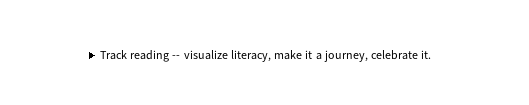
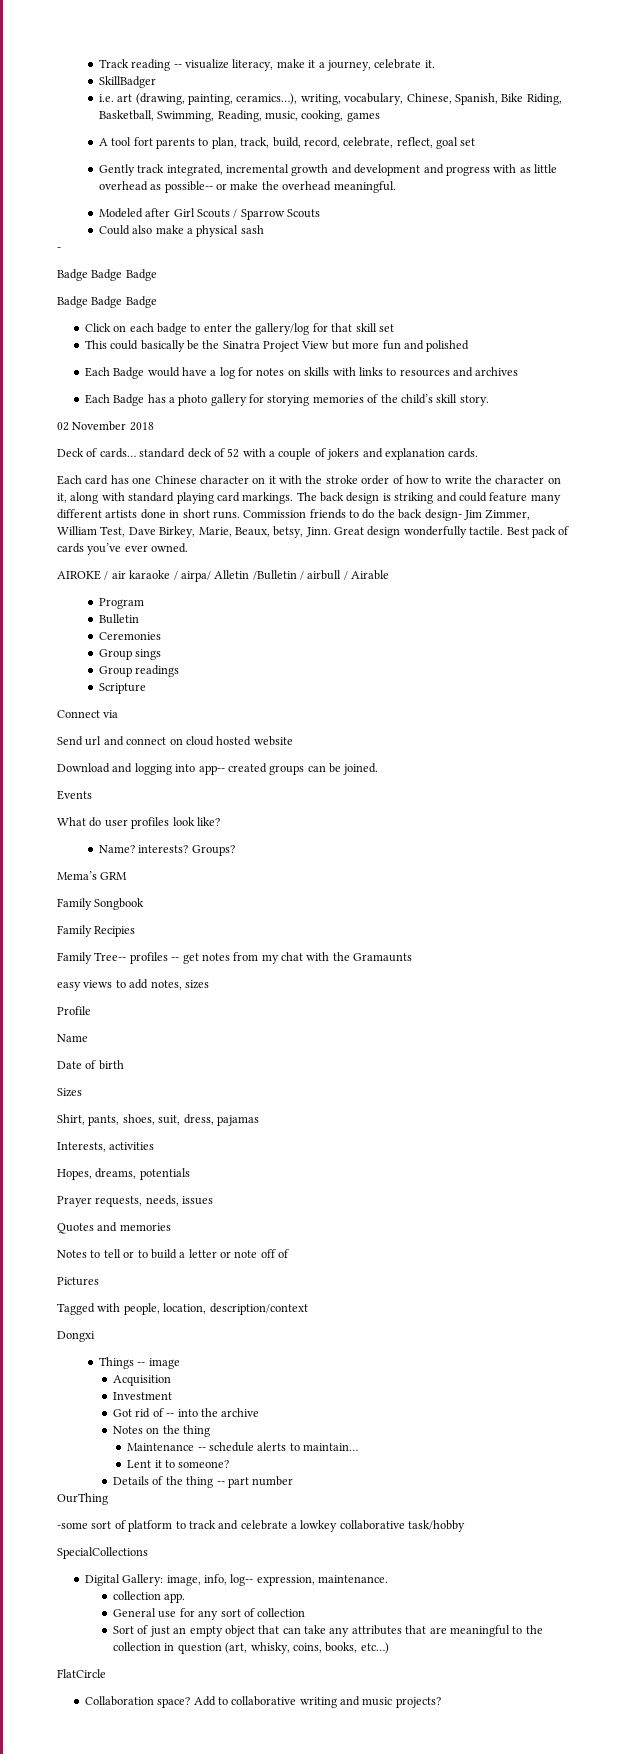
(432, 54) none -> [98,76,156,88] [98,93,562,105] [98,110,380,122] [98,137,476,149] [98,164,558,176] [98,181,396,193] [98,208,321,220] [98,225,264,237] [57,247,61,251] [57,269,157,281] [57,296,157,308] [84,323,394,335] [84,340,470,352] [84,367,519,379] [84,394,489,406] [57,421,154,431] [57,448,479,460] [57,475,561,485] [57,492,561,504] [57,509,531,521] [57,526,570,538] [57,543,189,555] [57,570,390,582] [98,598,144,609] [98,614,139,624] [98,632,161,640] [98,649,162,660] [98,665,180,677] [98,683,146,694] [57,710,119,718] [57,736,293,746] [57,763,379,775] [57,790,92,800] [57,817,220,829] [98,845,235,856] [57,871,128,880] [57,898,145,910] [57,925,136,937] [57,952,413,964] [57,979,209,991] [57,1006,91,1015] [57,1034,88,1042] [57,1060,124,1070] [57,1088,82,1097] [57,1114,259,1126] [57,1142,155,1152] [57,1168,190,1180] [57,1195,214,1207] [57,1222,171,1234] [57,1249,290,1259] [57,1277,99,1286] [57,1303,308,1315] [57,1331,95,1342] [98,1357,180,1369] [113,1375,172,1386] [113,1392,173,1400] [113,1408,260,1418] [113,1425,211,1437] [127,1442,359,1452] [127,1460,230,1468] [113,1476,294,1488] [57,1493,108,1505] [57,1520,466,1532] [57,1547,148,1559] [84,1574,389,1586] [113,1591,186,1603] [113,1608,306,1620] [113,1625,543,1637] [113,1642,389,1654] [57,1669,106,1678] [84,1696,441,1708] // SkillBadger // i.e. art (drawing, painting, ceramics…), writing, vocabulary, Chinese, Spanish, Bike Riding, Basketball, Swimming, Reading, music, cooking, games // A tool fort parents to plan, track, build, record, celebrate, reflect, goal set // Gently track integrated, incremental growth and development and progress with as little overhead as possible-- or make the overhead meaningful. // Modeled after Girl Scouts / Sparrow Scouts // Could also make a physical sash // - // Badge Badge Badge // Badge Badge Badge // Click on each badge to enter the gallery/log for that skill set // This could basically be the Sinatra Project View but more fun and polished // Each Badge would have a log for notes on skills with links to resources and archives // Each Badge has a photo gallery for storying memories of the child’s skill story. // 02 November 2018 // Deck of cards… standard deck of 52 with a couple of jokers and explanation cards. // Each card has one Chinese character on it with the stroke order of how to write the character on it, along with standard playing card markings. The back design is striking and could feature many different artists done in short runs. Commission friends to do the back design- Jim Zimmer, William Test, Dave Birkey, Marie, Beaux, betsy, Jinn. Great design wonderfully tactile. Best pack of cards you’ve ever owned. // AIROKE / air karaoke / airpa/ Alletin /Bulletin / airbull / Airable // Program // Bulletin // Ceremonies // Group sings // Group readings // Scripture // Connect via // Send url and connect on cloud hosted website // Download and logging into app-- created groups can be joined. // Events // What do user profiles look like? // Name? interests? Groups? // Mema’s GRM // Family Songbook // Family Recipies // Family Tree-- profiles -- get notes from my chat with the Gramaunts // easy views to add notes, sizes // Profile // Name // Date of birth // Sizes // Shirt, pants, shoes, suit, dress, pajamas // Interests, activities // Hopes, dreams, potentials // Prayer requests, needs, issues // Quotes and memories // Notes to tell or to build a letter or note off of // Pictures // Tagged with people, location, description/context // Dongxi // Things -- image // Acquisition // Investment // Got rid of -- into the archive // Notes on the thing // Maintenance -- schedule alerts to maintain… // Lent it to someone? // Details of the thing -- part number // OurThing // -some sort of platform to track and celebrate a lowkey collaborative task/hobby // SpecialCollections // Digital Gallery: image, info, log-- expression, maintenance. // collection app. // General use for any sort of collection // Sort of just an empty object that can take any attributes that are meaningful to the collection in question (art, whisky, coins, books, etc…) // FlatCircle // Collaboration space? Add to collaborative writing and music projects?

